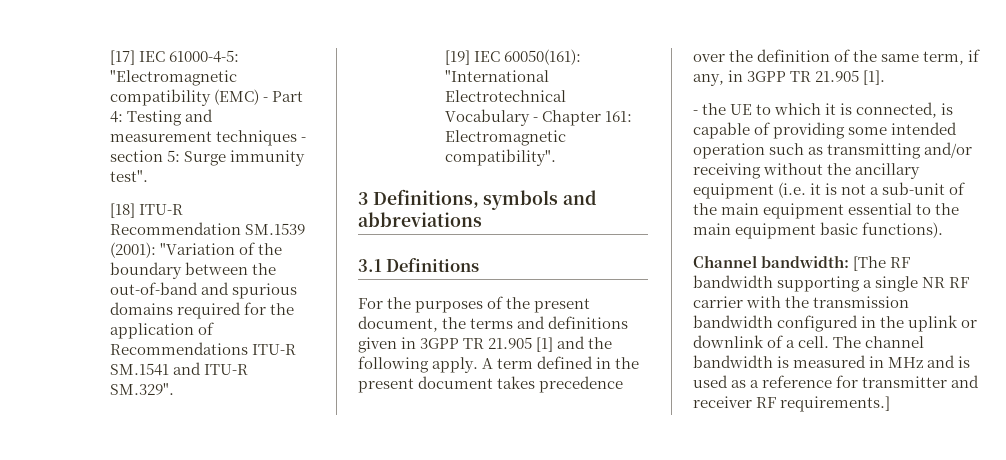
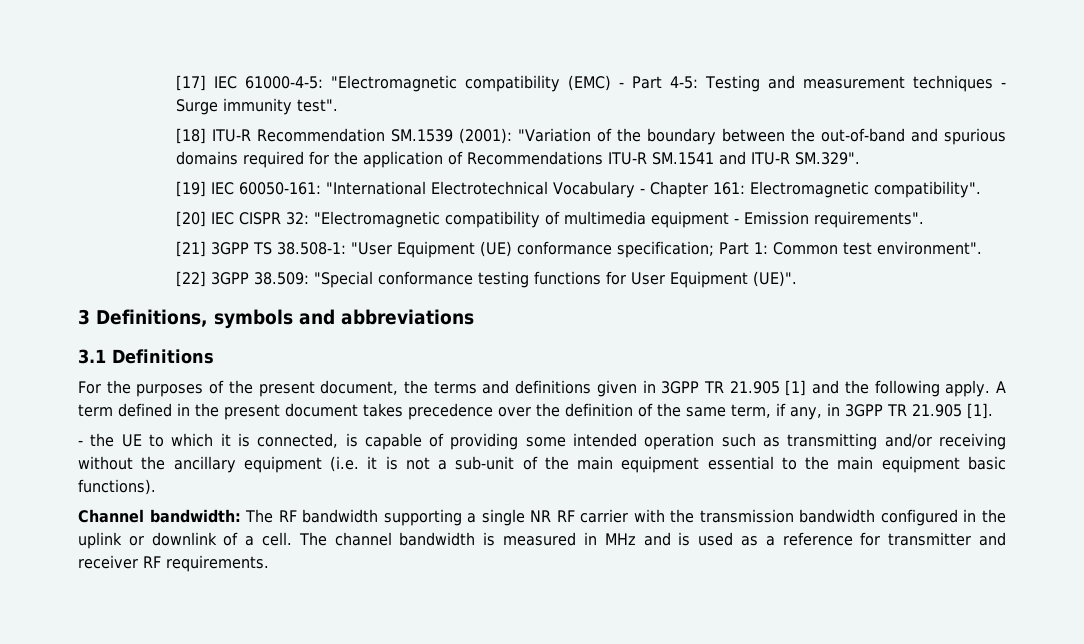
[110,111,123,123] 4: -> [670,76,699,89] 4-5:
[110,150,181,162] section 5: -> (1006, 85) none
[504,49,582,65] 60050(161): -> [239,182,322,195] 60050-161:
(556, 157) none -> [176,211,925,228] [176,241,983,258] [176,271,798,288] // [20] IEC CISPR 32: "Electromagnetic compatibility of multimedia equipment - Emission requirements". // [21] 3GPP TS 38.508-1: "User Equipment (UE) conformance specification; Part 1: Common test environment". // [22] 3GPP 38.509: "Special conformance testing functions for User Equipment (UE)".
[853,256,887,271] [The -> [245,509,274,523] The
[780,396,891,412] requirements.] -> [166,555,269,572] requirements.

